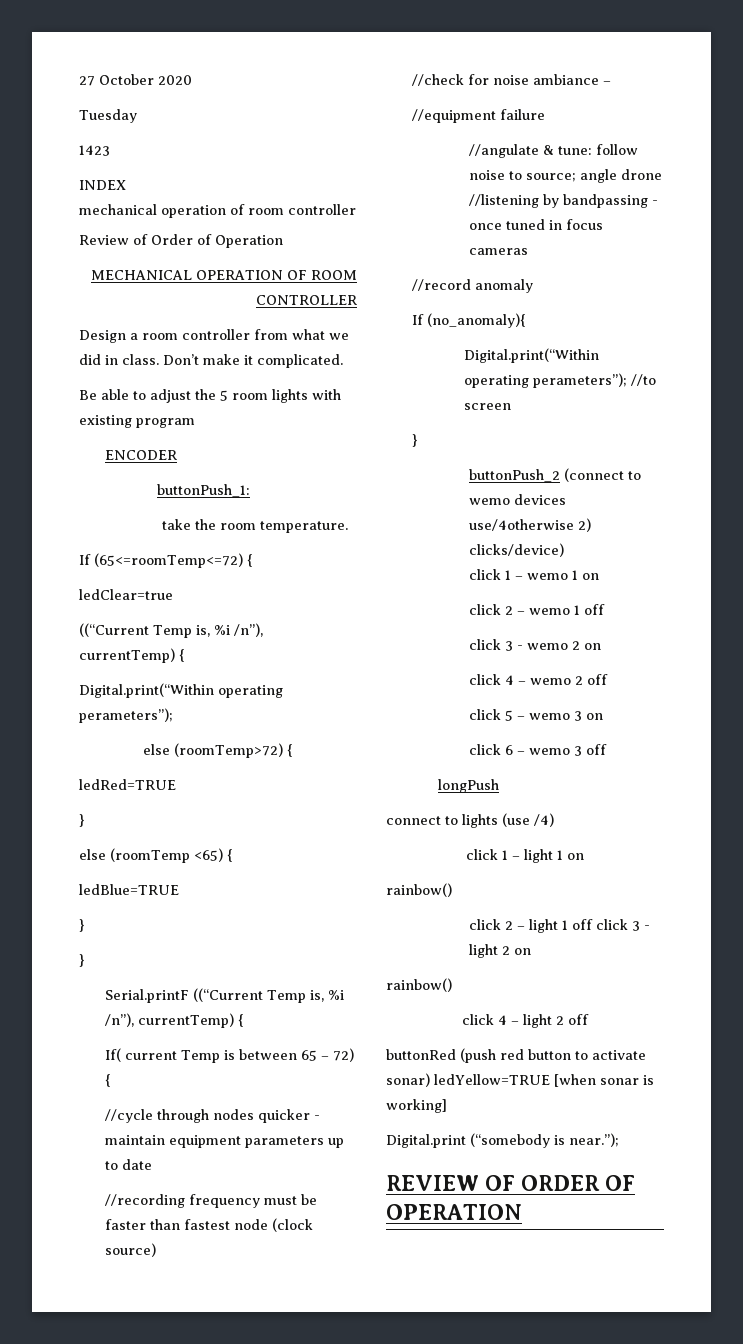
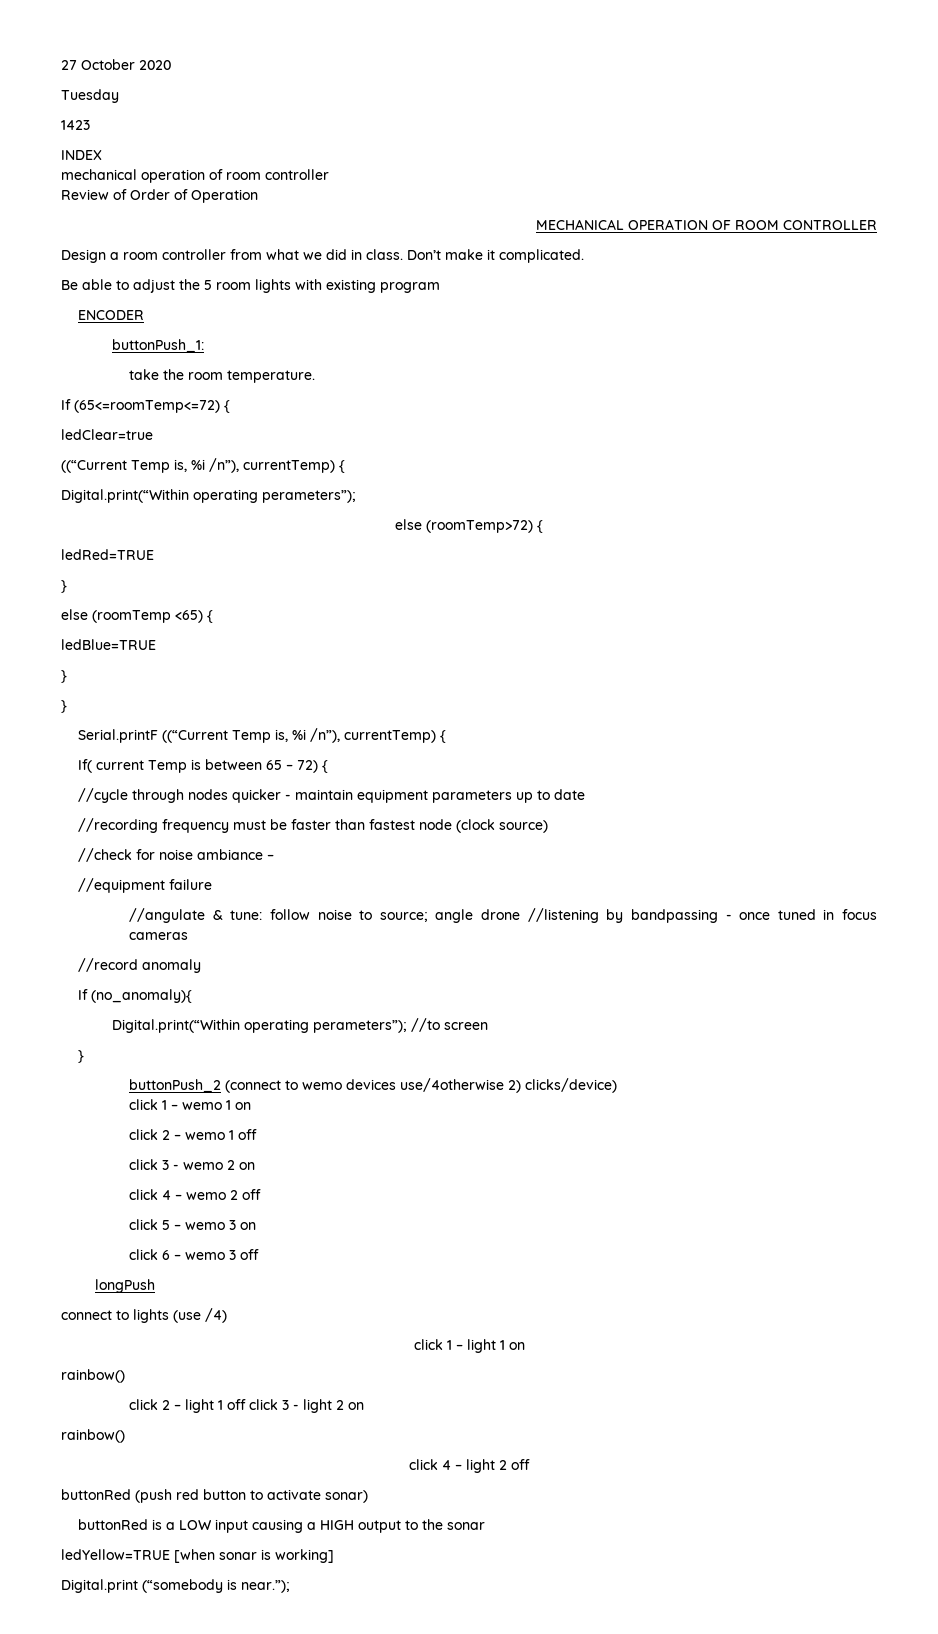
(430, 1080) none -> [78,1519,486,1533] // buttonRed is a LOW input causing a HIGH output to the sonar //
[386,1175,636,1191] [386,1204,522,1220] // REVIEW OF ORDER OF OPERATION -> (290, 1586) none

